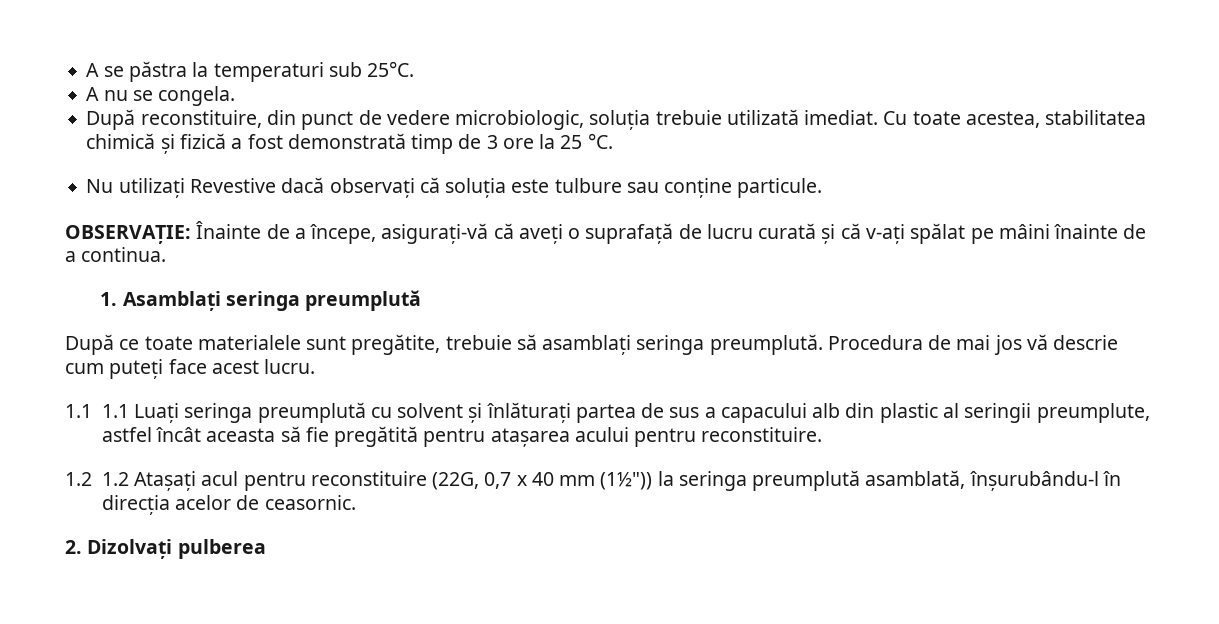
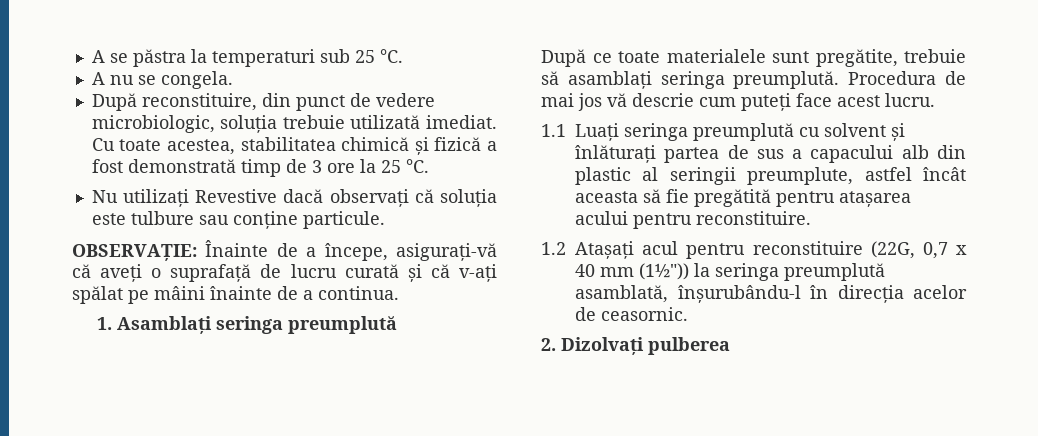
[367,61,415,77] 25°C. -> [354,49,403,63] 25 °C.
[101,404,129,418] 1.1 -> (566, 130) none
[101,472,129,486] 1.2 -> (566, 248) none

